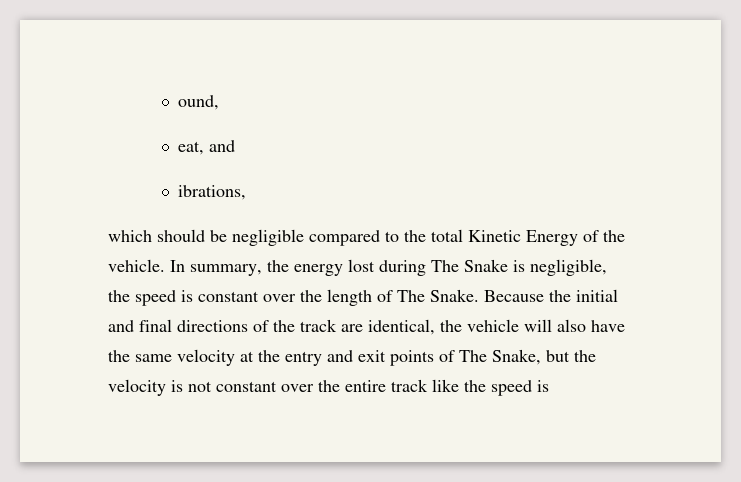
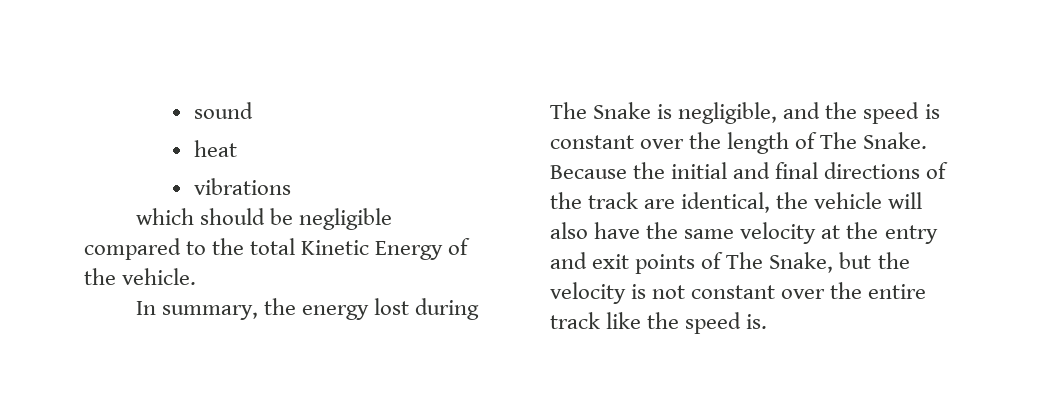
[178,95,220,110] [178,140,236,155] [178,185,247,200] ound, // eat, and // ibrations, -> [193,102,253,119] [193,140,237,157] [193,178,291,195] sound // heat // vibrations
(165, 265) none -> (197, 276) //
(607, 267) none -> [783,102,821,119] and
[537,380,549,392] is -> [746,314,768,329] is.

